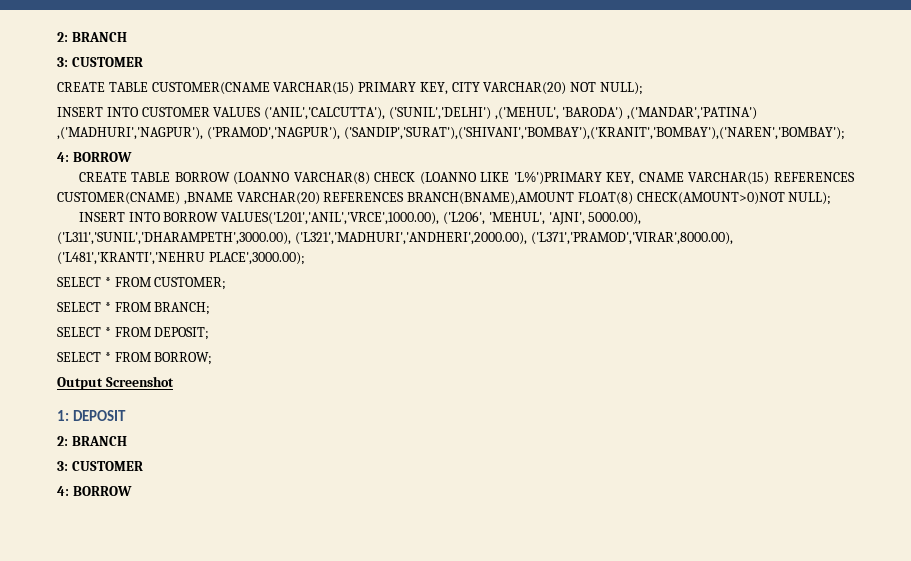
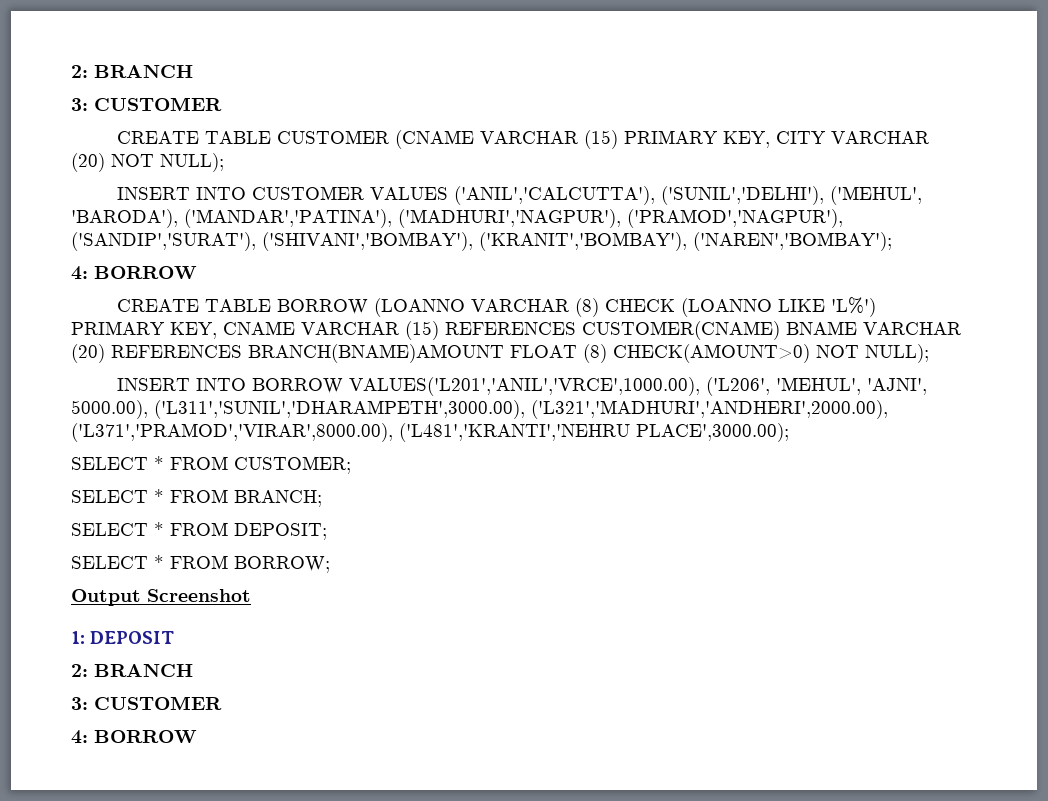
[151,82,355,95] CUSTOMER(CNAME VARCHAR(15) -> [277,130,619,149] CUSTOMER (CNAME VARCHAR (15)
[483,82,567,95] VARCHAR(20) -> [831,131,930,144] [71,153,105,172] VARCHAR (20)
[388,107,758,120] [57,127,845,140] ('SUNIL','DELHI') ,('MEHUL', 'BARODA') ,('MANDAR','PATINA') ,('MADHURI','NAGPUR'), ('PRAMOD','NAGPUR'), ('SANDIP','SURAT'),('SHIVANI','BOMBAY'),('KRANIT','BOMBAY'),('NAREN','BOMBAY'); -> [661,186,923,205] [71,209,843,228] [71,232,892,251] ('SUNIL','DELHI'), ('MEHUL', 'BARODA'), ('MANDAR','PATINA'), ('MADHURI','NAGPUR'), ('PRAMOD','NAGPUR'), ('SANDIP','SURAT'), ('SHIVANI','BOMBAY'), ('KRANIT','BOMBAY'), ('NAREN','BOMBAY');
[293,172,370,185] VARCHAR(8) -> [471,298,600,317] VARCHAR (8)
[513,171,855,185] [57,192,785,205] 'L%')PRIMARY KEY, CNAME VARCHAR(15) REFERENCES CUSTOMER(CNAME) ,BNAME VARCHAR(20) REFERENCES BRANCH(BNAME),AMOUNT FLOAT(8) CHECK(AMOUNT>0)NOT -> [831,297,877,317] [71,321,961,340] [71,344,859,363] 'L%') PRIMARY KEY, CNAME VARCHAR (15) REFERENCES CUSTOMER(CNAME) BNAME VARCHAR (20) REFERENCES BRANCH(BNAME)AMOUNT FLOAT (8) CHECK(AMOUNT>0) NOT

